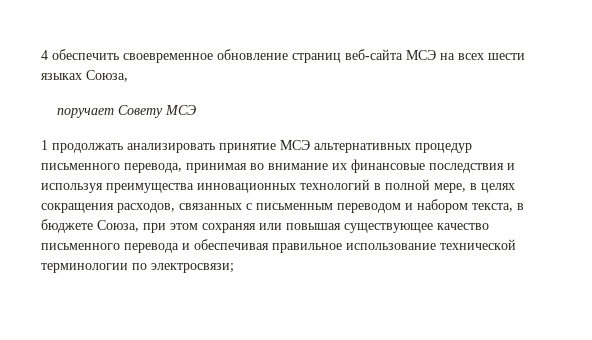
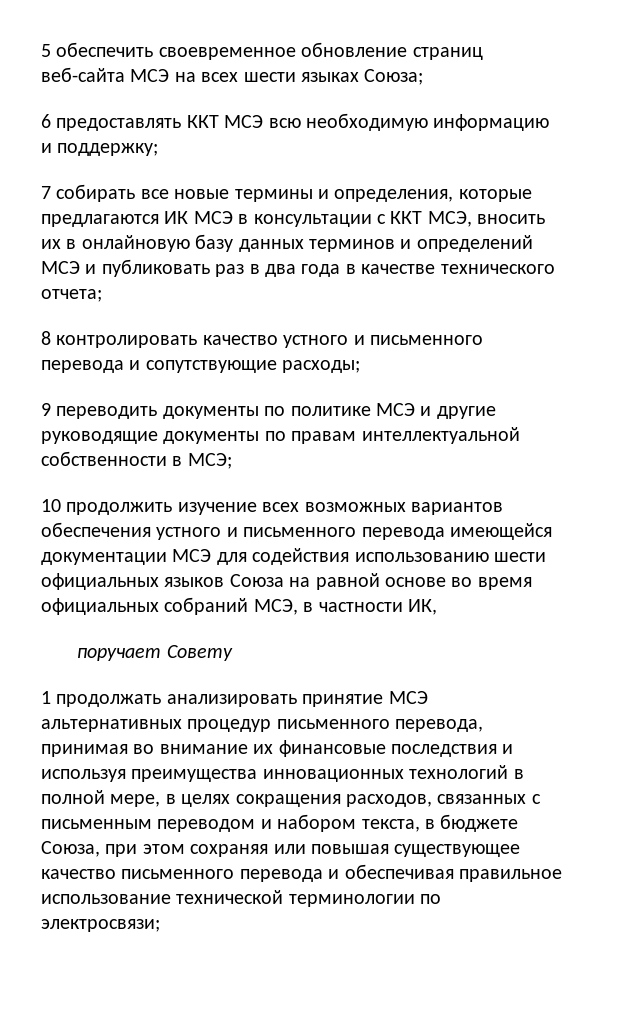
[41,50,48,60] 4 -> [41,44,51,57] 5
[86,70,128,82] Союза, -> [364,69,424,85] [41,113,550,131] [41,143,159,156] [41,184,532,202] [41,211,546,227] [41,234,533,252] [41,259,555,277] [41,289,102,302] [41,331,483,348] [41,360,361,373] [41,403,496,419] [41,427,520,444] [41,451,232,469] [41,499,503,515] [41,522,552,540] [41,548,546,565] [41,573,532,590] [41,597,437,615] Союза; // 6 предоставлять ККТ МСЭ всю необходимую информацию и поддержку; // 7 собирать все новые термины и определения, которые предлагаются ИК МСЭ в консультации с ККТ МСЭ, вносить их в онлайновую базу данных терминов и определений МСЭ и публиковать раз в два года в качестве технического отчета; // 8 контролировать качество устного и письменного перевода и сопутствующие расходы; // 9 переводить документы по политике МСЭ и другие руководящие документы по правам интеллектуальной собственности в МСЭ; // 10 продолжить изучение всех возможных вариантов обеспечения устного и письменного перевода имеющейся документации МСЭ для содействия использованию шести официальных языков Союза на равной основе во время официальных собраний МСЭ, в частности ИК,
[164,105,196,115] МСЭ -> (233, 653) none

